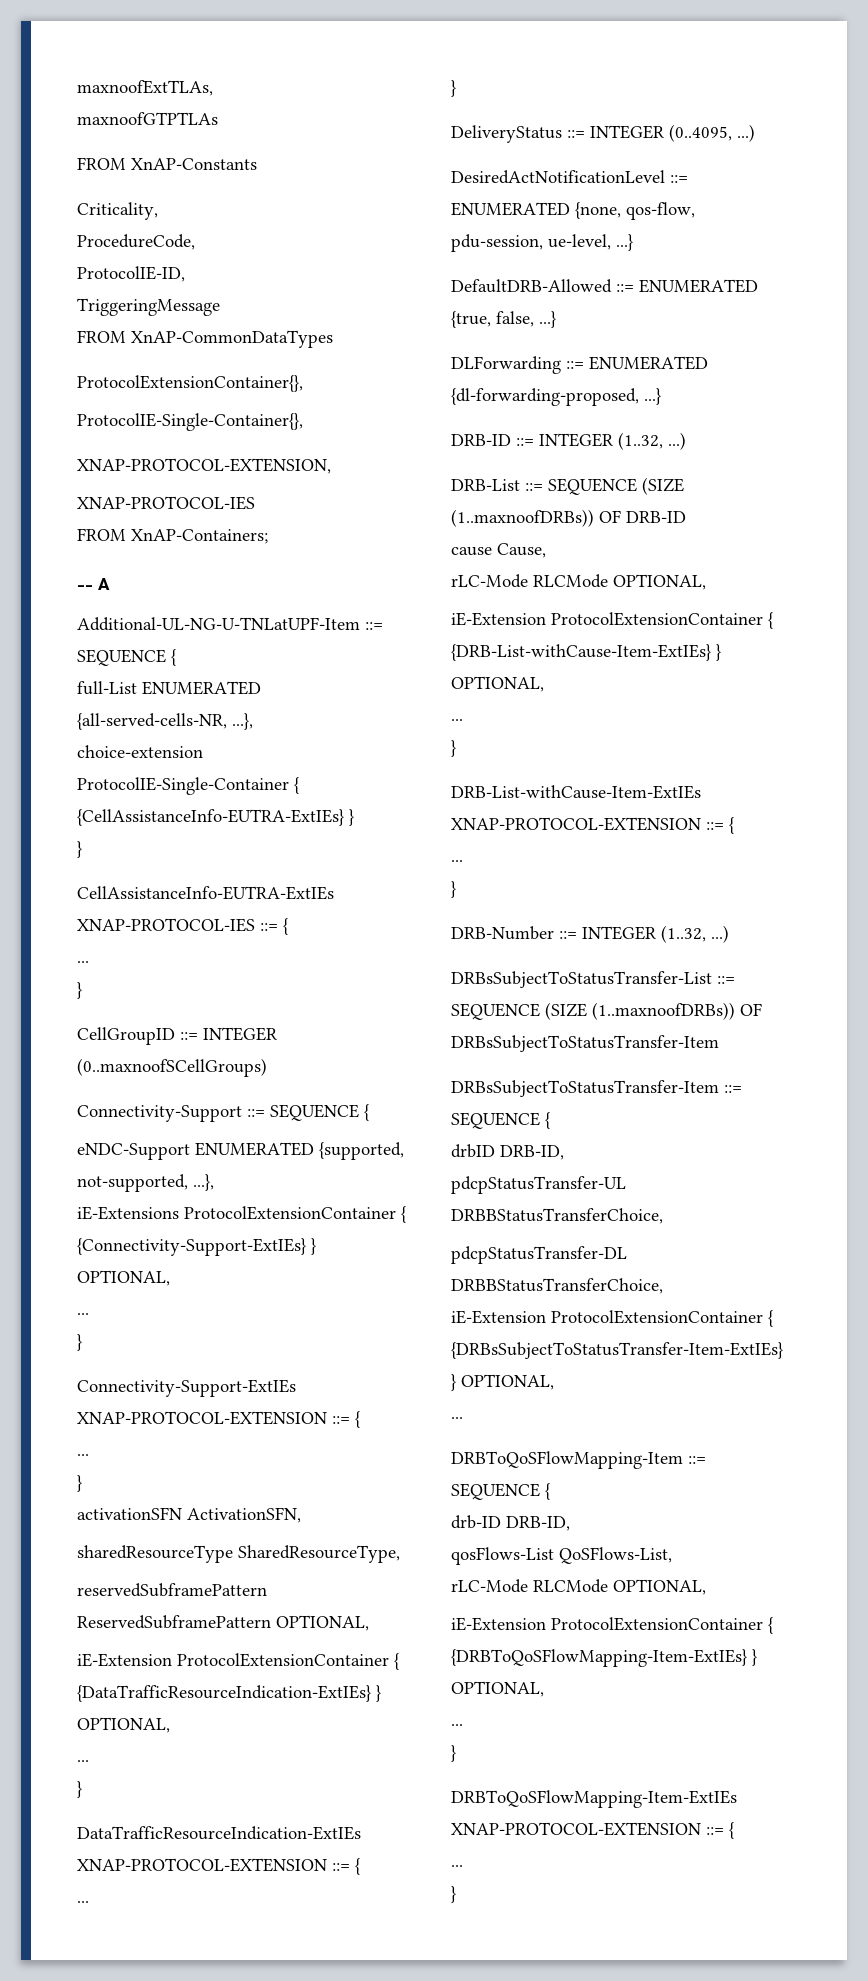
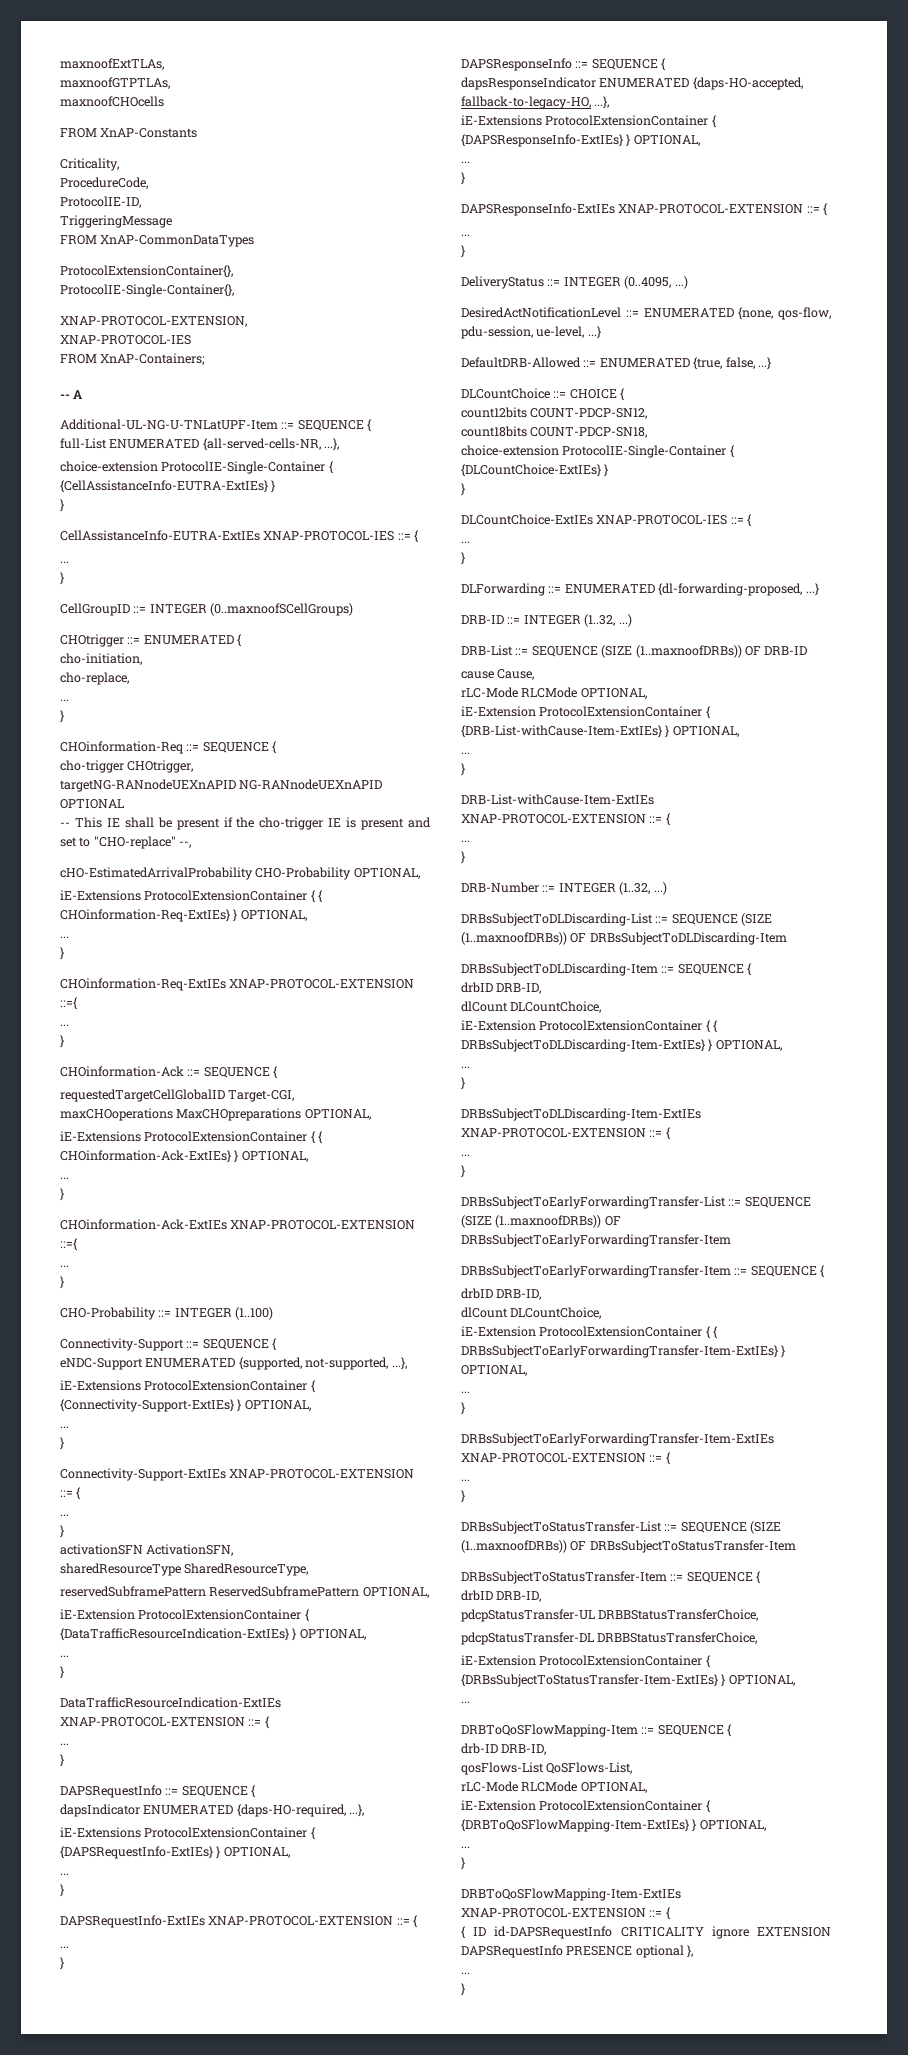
[77,112,218,125] maxnoofGTPTLAs -> [60,77,170,89] [60,96,164,107] maxnoofGTPTLAs, // maxnoofCHOcells
(267, 1067) none -> [60,634,243,647] [60,653,142,665] [60,672,129,685] [60,699,69,701] [60,710,64,723] [60,741,278,754] [60,760,194,773] [60,779,383,792] [60,799,124,809] [60,817,432,830] [60,836,192,849] [60,867,420,880] [60,890,324,903] [60,909,307,922] [60,936,69,938] [60,947,64,960] [60,978,415,991] [60,997,78,1010] [60,1024,69,1026] [60,1035,64,1048] [60,1066,279,1079] [60,1089,295,1102] [60,1108,371,1121] [60,1131,324,1144] [60,1150,308,1163] [60,1177,69,1179] [60,1188,64,1201] [60,1219,416,1230] [60,1238,78,1251] [60,1265,69,1267] [60,1276,64,1289] [60,1307,274,1320] // CHOtrigger ::= ENUMERATED { // cho-initiation, // cho-replace, // ... // } // CHOinformation-Req ::= SEQUENCE { // cho-trigger CHOtrigger, // targetNG-RANnodeUEXnAPID NG-RANnodeUEXnAPID OPTIONAL // -- This IE shall be present if the cho-trigger IE is present and set to "CHO-replace" --, // cHO-EstimatedArrivalProbability CHO-Probability OPTIONAL, // iE-Extensions ProtocolExtensionContainer { { CHOinformation-Req-ExtIEs} } OPTIONAL, // ... // } // CHOinformation-Req-ExtIEs XNAP-PROTOCOL-EXTENSION ::={ // ... // } // CHOinformation-Ack ::= SEQUENCE { // requestedTargetCellGlobalID Target-CGI, // maxCHOoperations MaxCHOpreparations OPTIONAL, // iE-Extensions ProtocolExtensionContainer { { CHOinformation-Ack-ExtIEs} } OPTIONAL, // ... // } // CHOinformation-Ack-ExtIEs XNAP-PROTOCOL-EXTENSION ::={ // ... // } // CHO-Probability ::= INTEGER (1..100)
(456, 88) none -> [60,1785,257,1798] [60,1804,365,1817] [60,1827,316,1840] [60,1846,290,1859] [60,1873,69,1875] [60,1884,64,1897] [60,1915,419,1928] [60,1946,69,1948] [60,1957,64,1970] [461,58,667,71] [461,77,803,90] [461,96,610,109] [461,115,717,128] [461,134,700,147] [461,161,470,163] [461,172,465,185] [461,203,829,216] [461,234,470,236] [461,245,465,258] // DAPSRequestInfo ::= SEQUENCE { // dapsIndicator ENUMERATED {daps-HO-required, ...}, // iE-Extensions ProtocolExtensionContainer { {DAPSRequestInfo-ExtIEs} } OPTIONAL, // ... // } // DAPSRequestInfo-ExtIEs XNAP-PROTOCOL-EXTENSION ::= { // ... // } // DAPSResponseInfo ::= SEQUENCE { // dapsResponseIndicator ENUMERATED {daps-HO-accepted, fallback-to-legacy-HO, ...}, // iE-Extensions ProtocolExtensionContainer { {DAPSResponseInfo-ExtIEs} } OPTIONAL, // ... // } // DAPSResponseInfo-ExtIEs XNAP-PROTOCOL-EXTENSION ::= { // ... // }
(556, 319) none -> [461,388,626,401] [461,407,648,419] [461,426,648,438] [461,445,735,458] [461,464,609,477] [461,483,465,496] [461,514,753,527] [461,541,470,543] [461,552,465,565] // DLCountChoice ::= CHOICE { // count12bits COUNT-PDCP-SN12, // count18bits COUNT-PDCP-SN18, // choice-extension ProtocolIE-Single-Container { {DLCountChoice-ExtIEs} } // } // DLCountChoice-ExtIEs XNAP-PROTOCOL-IES ::= { // ... // }
(729, 934) none -> [461,913,773,926] [461,932,787,945] [461,963,753,976] [461,982,542,994] [461,1001,602,1013] [461,1020,719,1033] [461,1039,782,1052] [461,1066,470,1068] [461,1077,465,1090] [461,1108,701,1121] [461,1127,671,1140] [461,1154,470,1156] [461,1165,465,1178] [461,1196,811,1209] [461,1215,621,1228] [461,1234,731,1247] [461,1265,826,1278] [461,1288,542,1300] [461,1307,602,1319] [461,1326,719,1339] [461,1345,786,1358] [461,1365,527,1376] [461,1391,470,1393] [461,1402,465,1415] [461,1433,774,1446] [461,1452,671,1465] [461,1479,470,1481] [461,1490,465,1503] // DRBsSubjectToDLDiscarding-List ::= SEQUENCE (SIZE (1..maxnoofDRBs)) OF DRBsSubjectToDLDiscarding-Item // DRBsSubjectToDLDiscarding-Item ::= SEQUENCE { // drbID DRB-ID, // dlCount DLCountChoice, // iE-Extension ProtocolExtensionContainer { { DRBsSubjectToDLDiscarding-Item-ExtIEs} } OPTIONAL, // ... // } // DRBsSubjectToDLDiscarding-Item-ExtIEs XNAP-PROTOCOL-EXTENSION ::= { // ... // } // DRBsSubjectToEarlyForwardingTransfer-List ::= SEQUENCE (SIZE (1..maxnoofDRBs)) OF DRBsSubjectToEarlyForwardingTransfer-Item // DRBsSubjectToEarlyForwardingTransfer-Item ::= SEQUENCE { // drbID DRB-ID, // dlCount DLCountChoice, // iE-Extension ProtocolExtensionContainer { { DRBsSubjectToEarlyForwardingTransfer-Item-ExtIEs} } OPTIONAL, // ... // } // DRBsSubjectToEarlyForwardingTransfer-Item-ExtIEs XNAP-PROTOCOL-EXTENSION ::= { // ... // }
(734, 1830) none -> [461,1926,831,1939] [461,1945,694,1958] // { ID id-DAPSRequestInfo CRITICALITY ignore EXTENSION DAPSRequestInfo PRESENCE optional },

